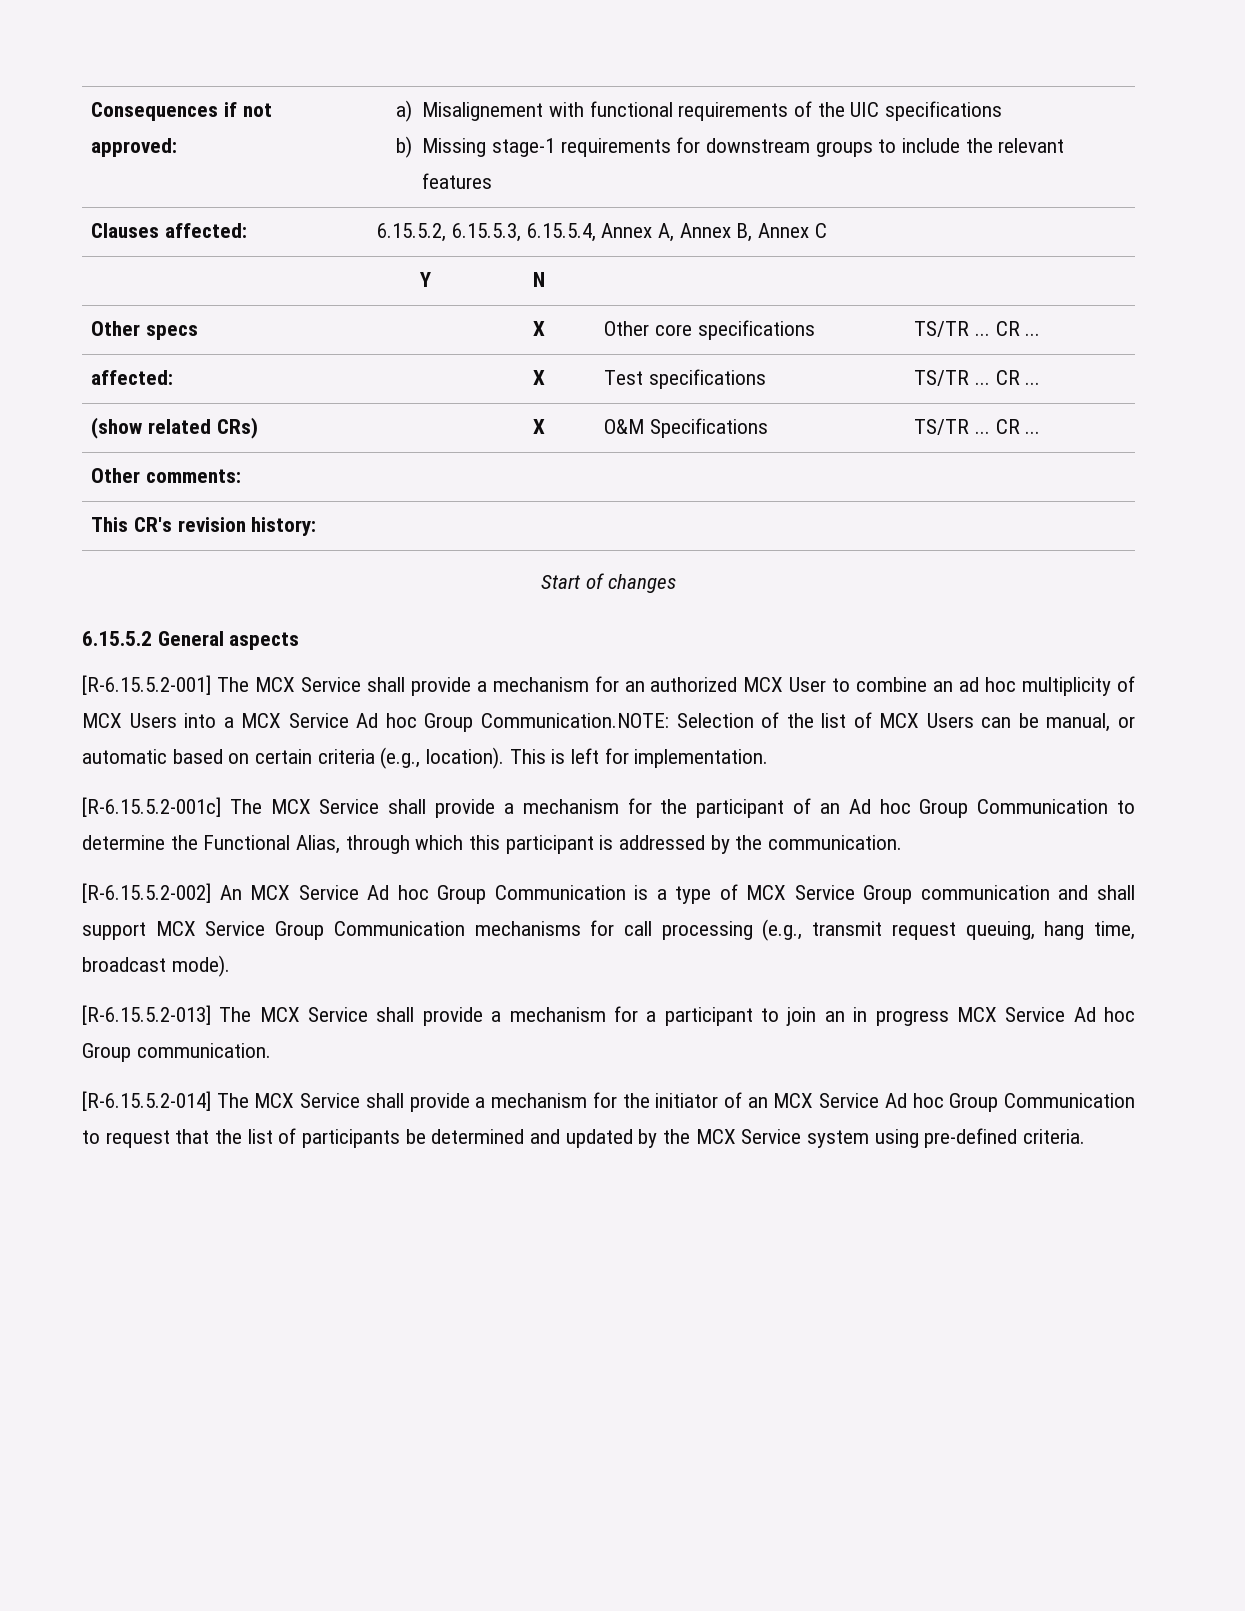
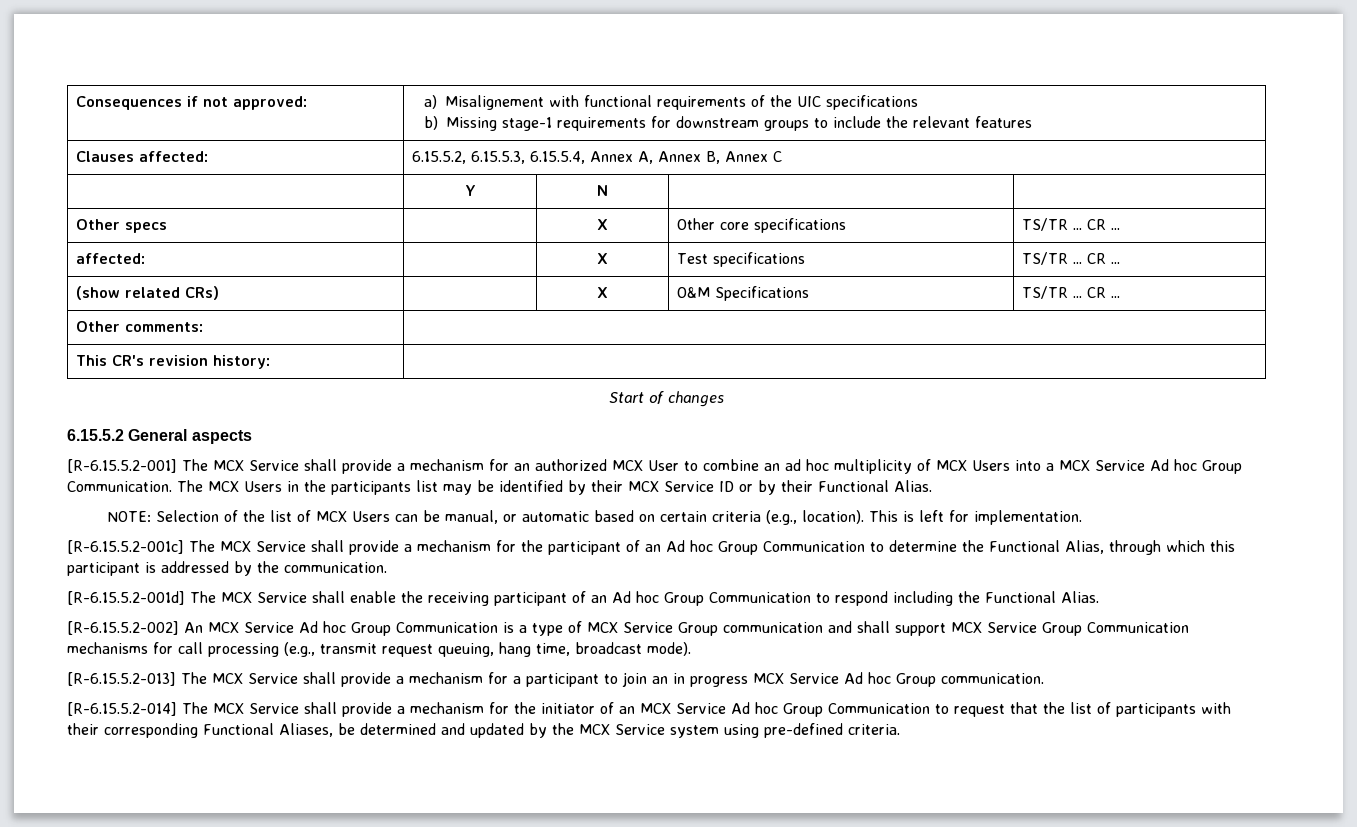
[480,713,669,728] Communication.NOTE: -> [67,480,932,495] [107,511,152,522] Communication. The MCX Users in the participants list may be identified by their MCX Service ID or by their Functional Alias. // NOTE:
(903, 842) none -> [67,591,1099,606] // [R-6.15.5.2-001d] The MCX Service shall enable the receiving participant of an Ad hoc Group Communication to respond including the Functional Alias.
(401, 1138) none -> [1201,702,1231,714] [67,723,333,738] with their corresponding Functional Aliases,

